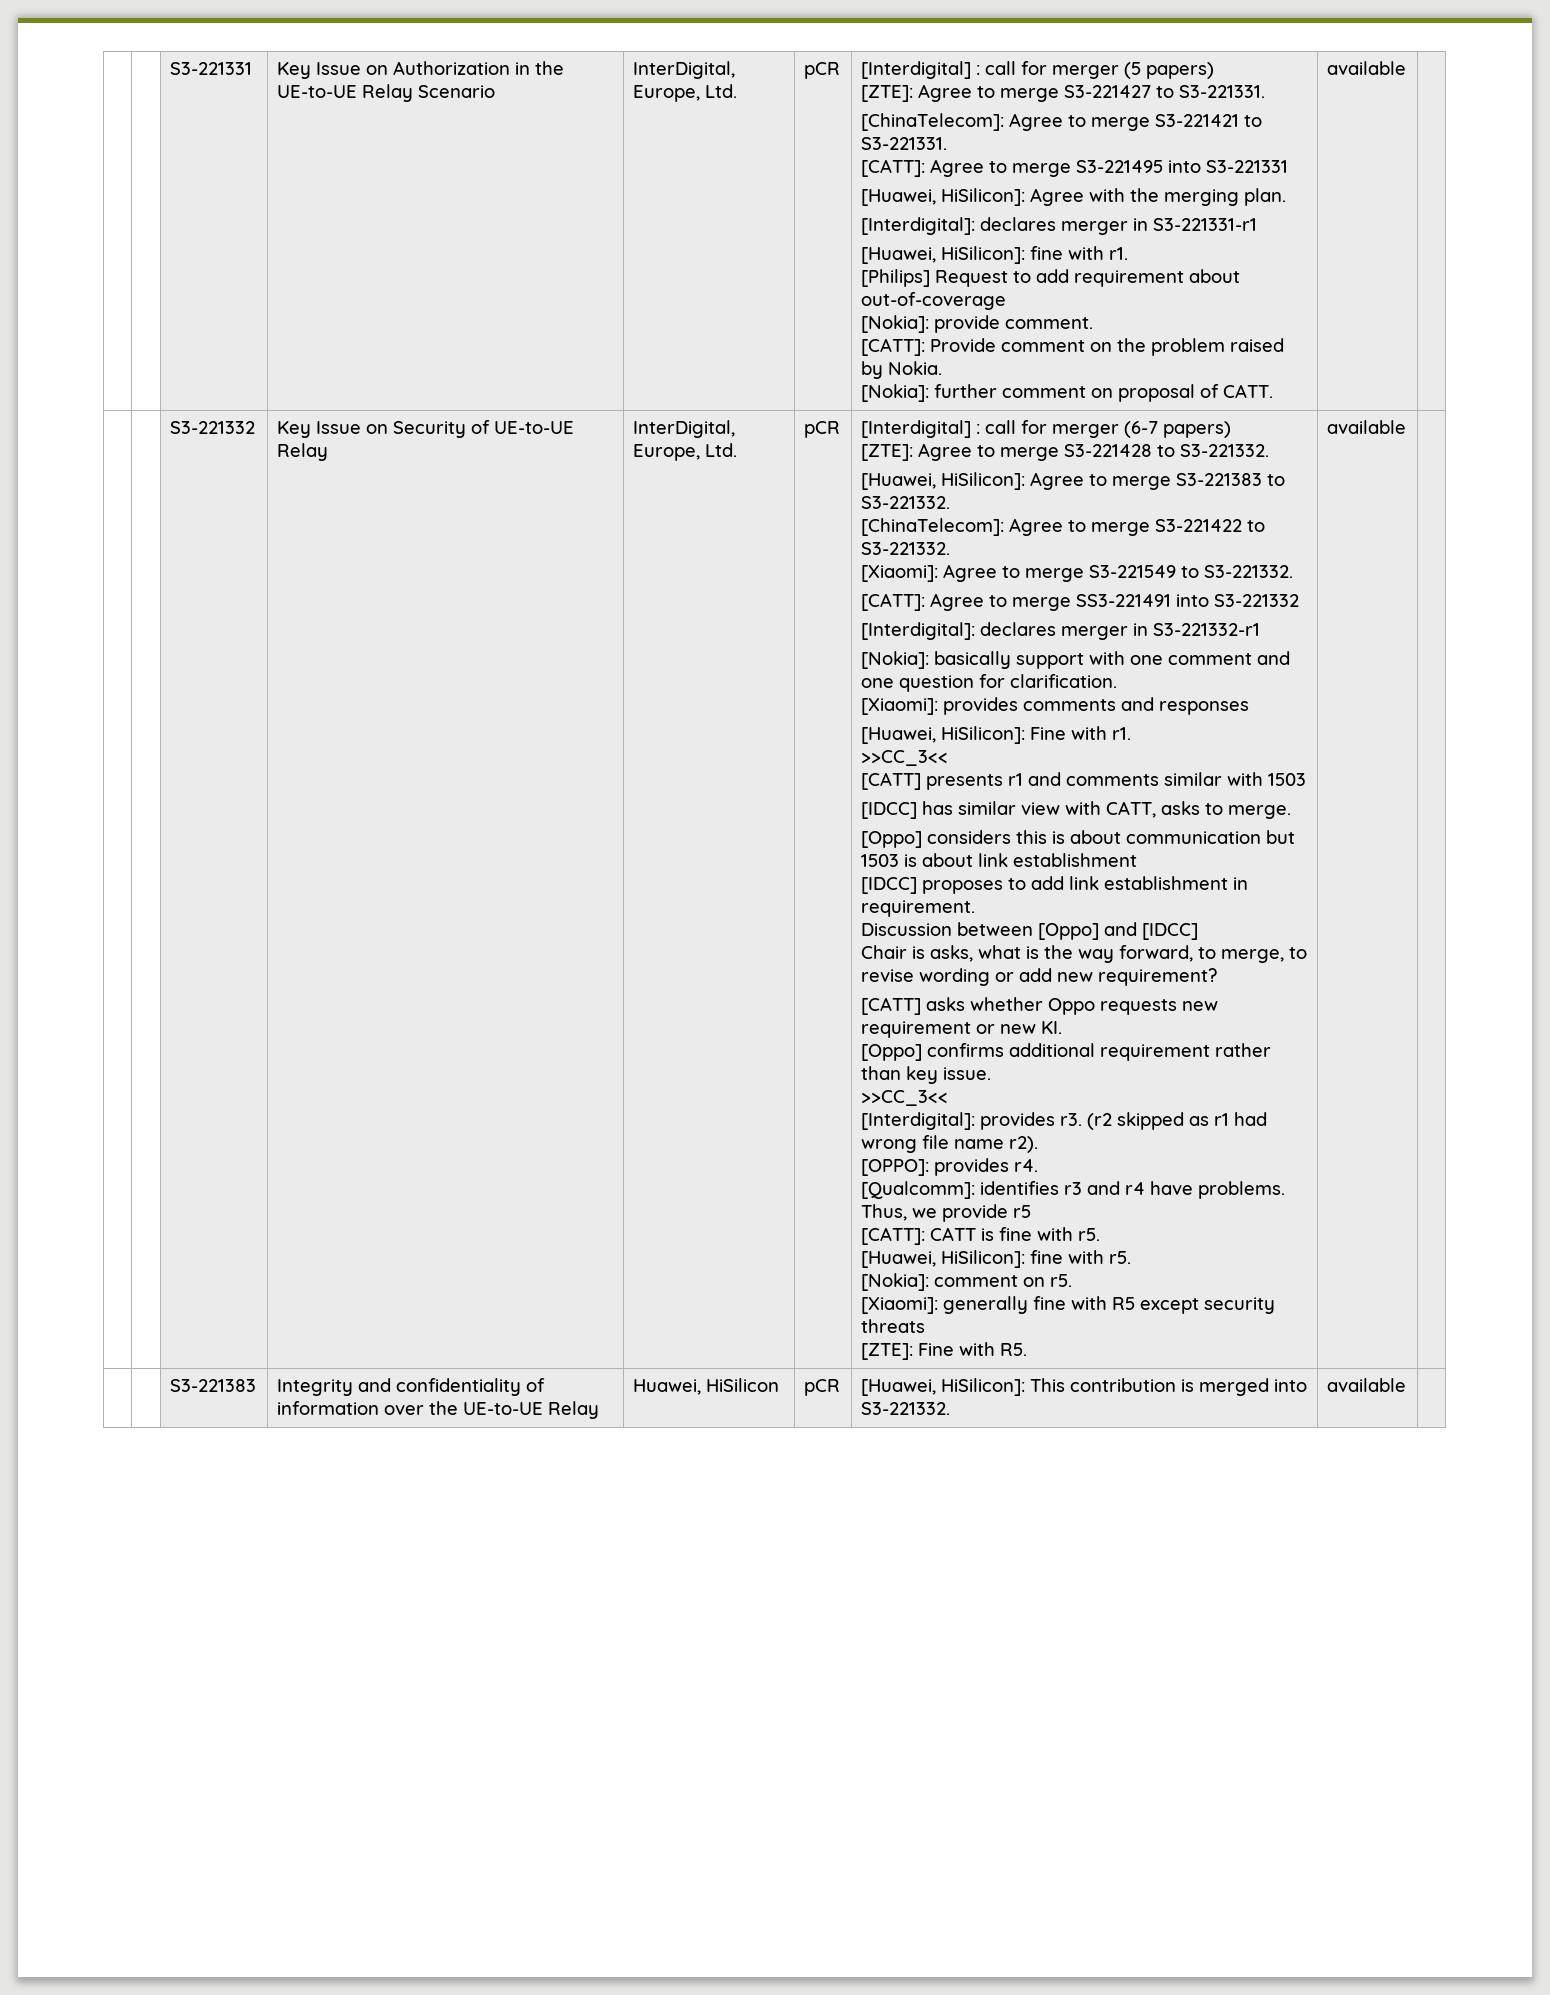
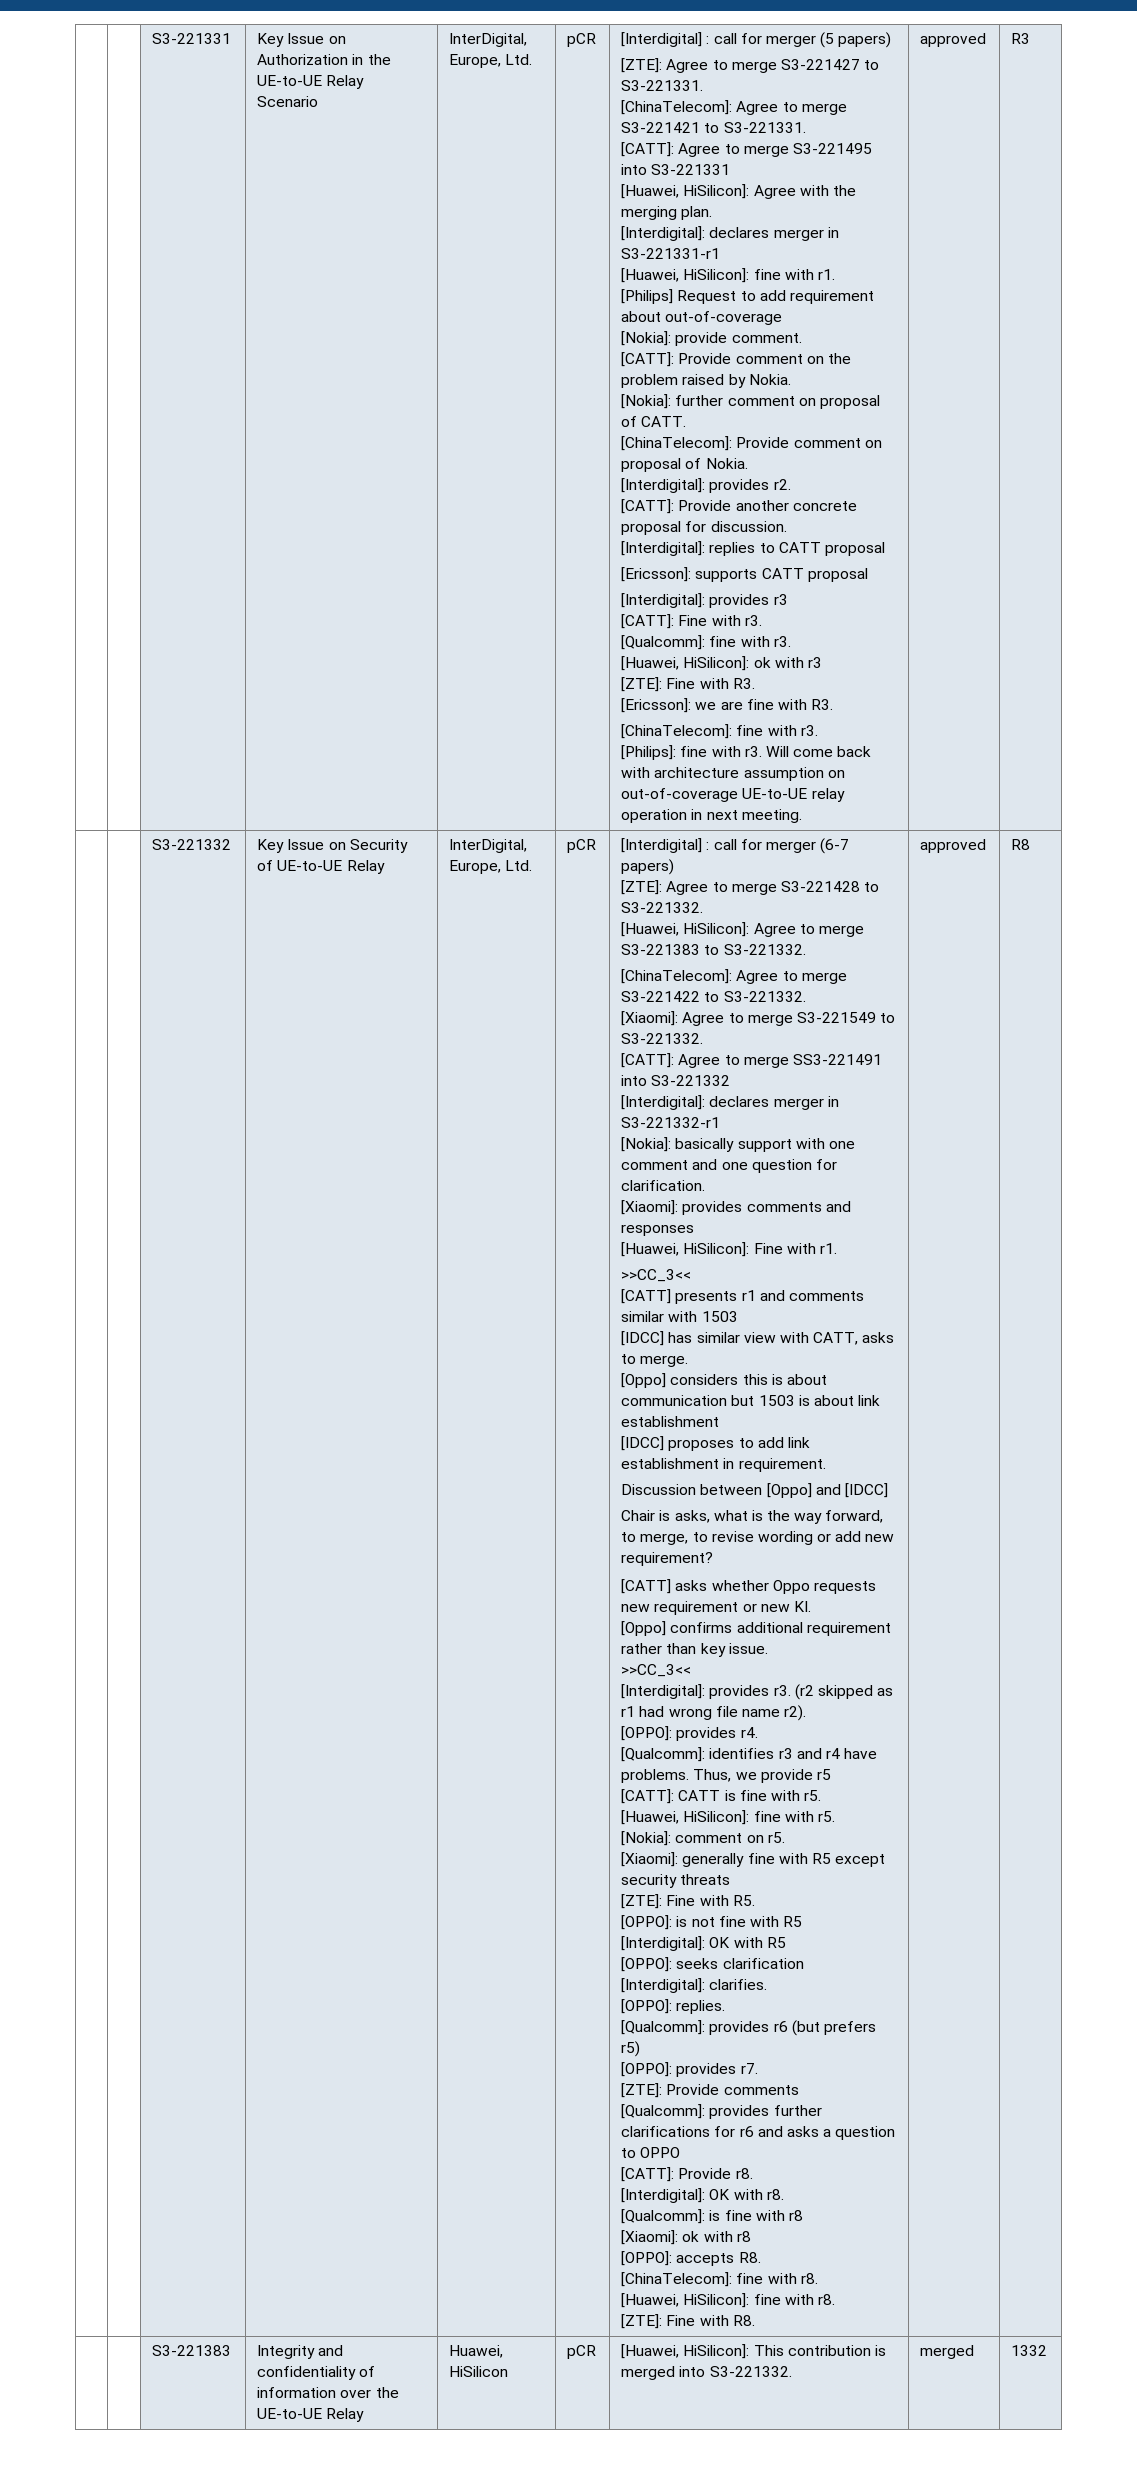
[1326,61,1406,75] | available | -> [621,436,882,451] [621,458,748,472] [621,478,791,493] [621,499,857,514] [621,521,787,535] [621,541,885,556] [621,567,868,582] [621,593,788,608] [621,614,762,629] [621,635,791,650] [621,656,822,671] [621,677,755,692] [621,698,834,713] [621,724,818,739] [621,745,872,760] [621,767,845,781] [621,788,845,802] [621,809,802,823] [920,33,987,47] [1011,33,1031,44] // [ChinaTelecom]: Provide comment on proposal of Nokia. // [Interdigital]: provides r2. // [CATT]: Provide another concrete proposal for discussion. // [Interdigital]: replies to CATT proposal // [Ericsson]: supports CATT proposal // [Interdigital]: provides r3 // [CATT]: Fine with r3. // [Qualcomm]: fine with r3. // [Huawei, HiSilicon]: ok with r3 // [ZTE]: Fine with R3. // [Ericsson]: we are fine with R3. // [ChinaTelecom]: fine with r3. // [Philips]: fine with r3. Will come back with architecture assumption on out-of-coverage UE-to-UE relay operation in next meeting. | approved | R3
[1326,420,1406,434] | available | -> [621,1915,803,1930] [621,1936,786,1951] [621,1957,804,1972] [621,1978,768,1993] [621,1999,726,2014] [621,2020,876,2036] [621,2041,641,2057] [621,2062,758,2077] [621,2083,799,2098] [621,2104,822,2119] [621,2126,896,2140] [621,2147,681,2158] [621,2167,753,2182] [621,2188,784,2203] [621,2209,803,2224] [621,2230,751,2245] [621,2251,761,2266] [621,2272,818,2287] [621,2293,835,2308] [621,2314,755,2329] [920,839,987,853] [1011,839,1031,850] // [OPPO]: is not fine with R5 // [Interdigital]: OK with R5 // [OPPO]: seeks clarification // [Interdigital]: clarifies. // [OPPO]: replies. // [Qualcomm]: provides r6 (but prefers r5) // [OPPO]: provides r7. // [ZTE]: Provide comments // [Qualcomm]: provides further clarifications for r6 and asks a question to OPPO // [CATT]: Provide r8. // [Interdigital]: OK with r8. // [Qualcomm]: is fine with r8 // [Xiaomi]: ok with r8 // [OPPO]: accepts R8. // [ChinaTelecom]: fine with r8. // [Huawei, HiSilicon]: fine with r8. // [ZTE]: Fine with R8. | approved | R8
[1326,1378,1406,1392] available | -> [920,2345,975,2359] [1011,2345,1048,2356] merged | 1332

